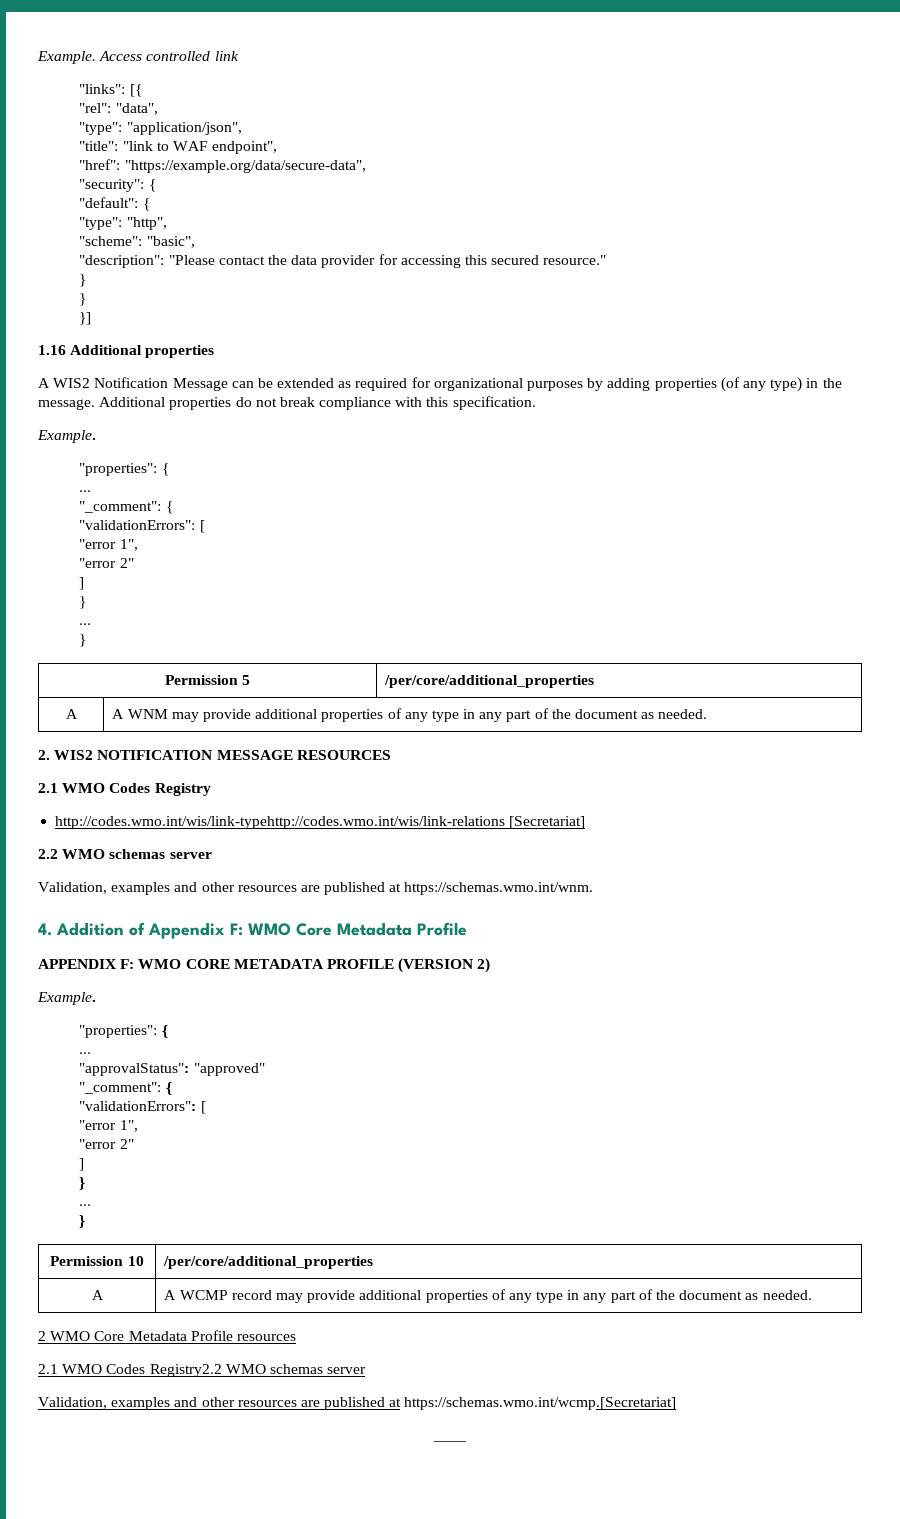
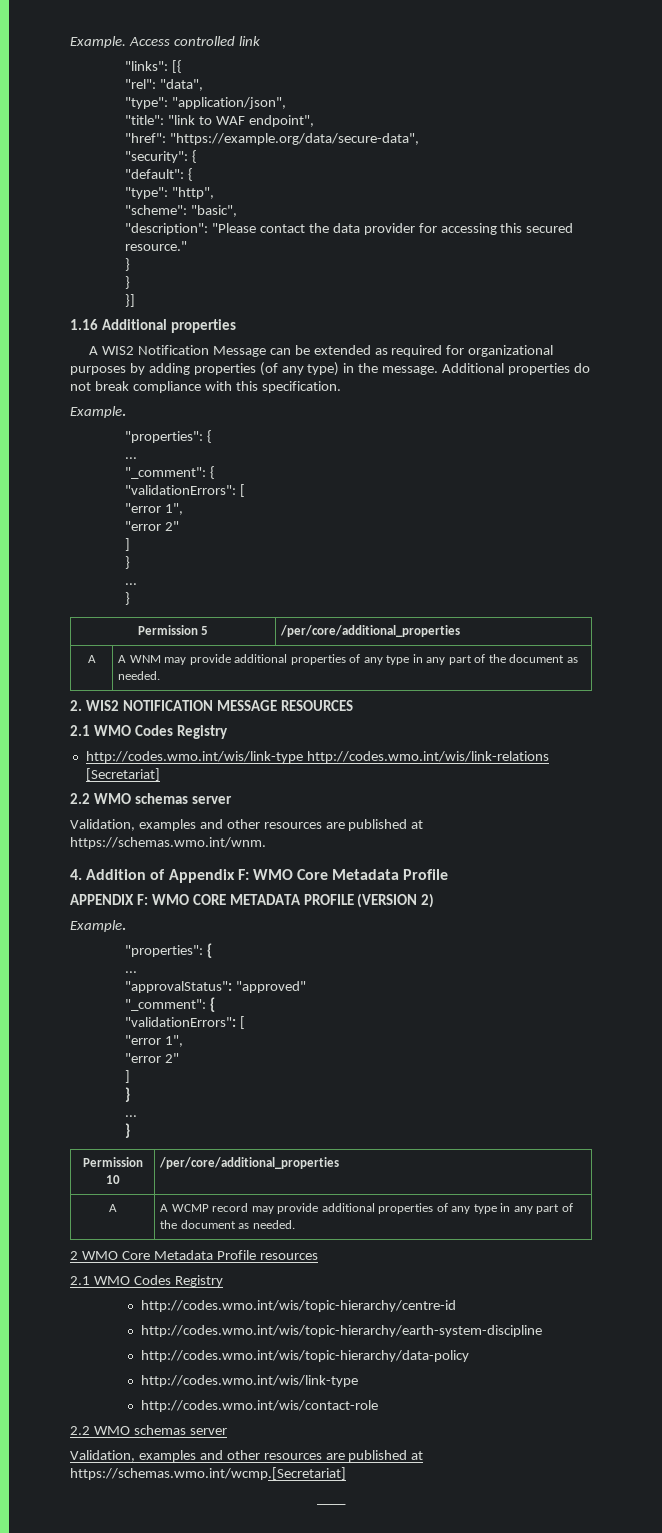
[55,816,506,829] http://codes.wmo.int/wis/link-typehttp://codes.wmo.int/wis/link-relations -> [85,751,549,763] http://codes.wmo.int/wis/link-type http://codes.wmo.int/wis/link-relations
[149,1364,222,1377] Registry2.2 -> [174,1275,223,1287] [141,1300,457,1312] [141,1325,543,1337] [141,1350,470,1362] [141,1375,359,1387] [141,1400,379,1412] [70,1426,90,1435] Registry // http://codes.wmo.int/wis/topic-hierarchy/centre-id // http://codes.wmo.int/wis/topic-hierarchy/earth-system-discipline // http://codes.wmo.int/wis/topic-hierarchy/data-policy // http://codes.wmo.int/wis/link-type // http://codes.wmo.int/wis/contact-role // 2.2

